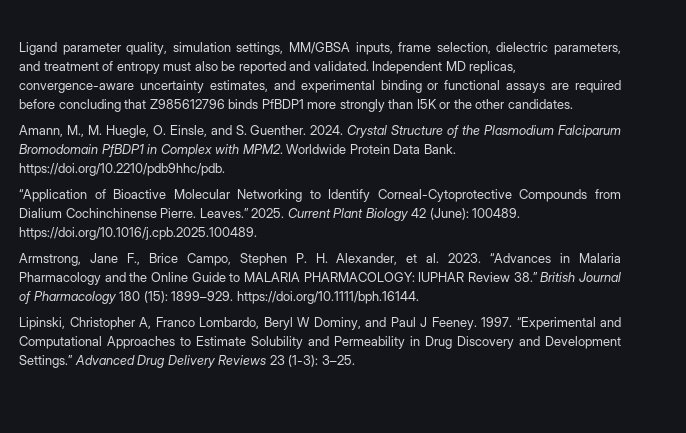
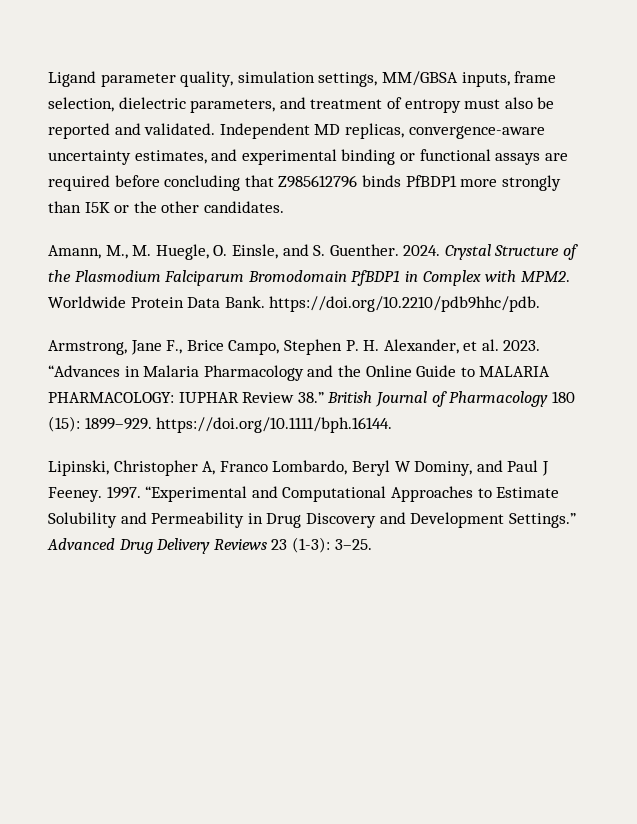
[19,189,621,202] [19,208,521,221] [19,227,257,240] // “Application of Bioactive Molecular Networking to Identify Corneal-Cytoprotective Compounds from Dialium Cochinchinense Pierre. Leaves.” 2025. Current Plant Biology 42 (June): 100489. https://doi.org/10.1016/j.cpb.2025.100489. -> (541, 304) none

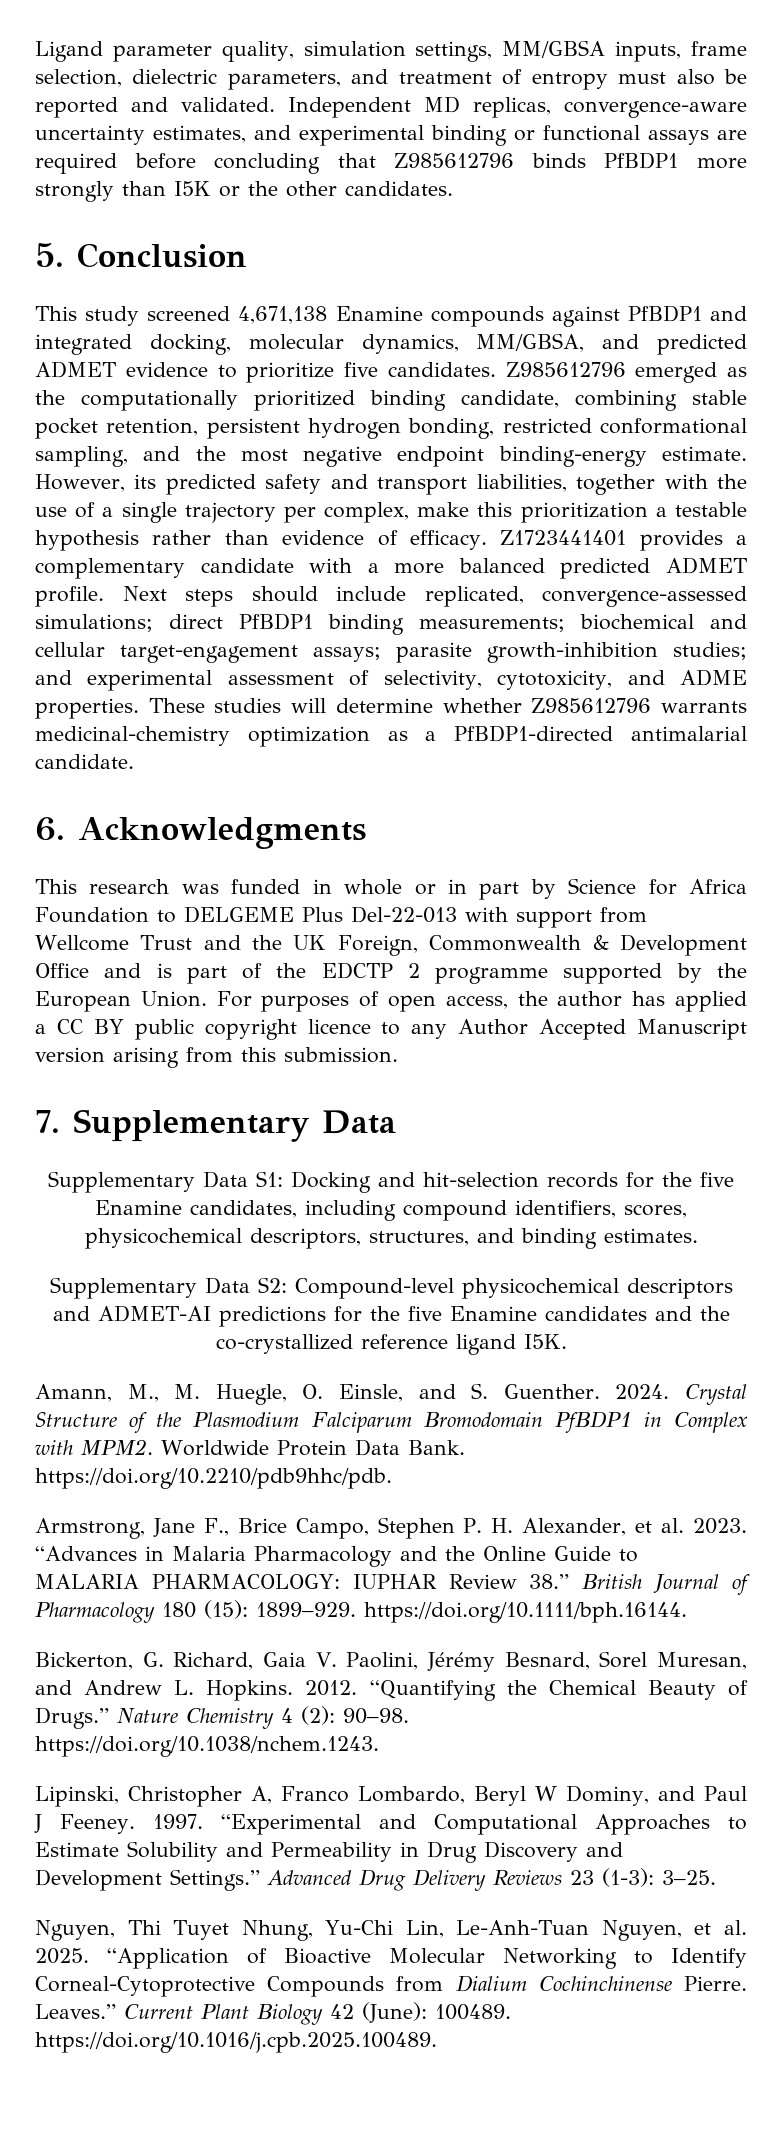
(284, 207) none -> [35,243,247,268] [35,305,747,327] [35,333,747,355] [35,361,747,383] [35,390,747,411] [35,418,747,439] [35,446,747,467] [35,474,747,495] [35,502,747,523] [35,530,747,551] [35,557,747,579] [35,586,747,607] [35,613,747,635] [35,642,747,663] [35,669,747,691] [35,698,747,719] [35,725,747,747] [35,754,134,769] [35,817,366,849] [35,878,747,900] [35,906,647,928] [35,934,747,956] [35,962,747,984] [35,991,747,1012] [35,1019,747,1040] [35,1047,398,1068] [35,1109,396,1142] [48,1171,734,1193] [95,1200,687,1221] [84,1228,698,1249] [49,1277,733,1299] [52,1305,730,1327] [215,1334,567,1355] // 5. Conclusion // This study screened 4,671,138 Enamine compounds against PfBDP1 and integrated docking, molecular dynamics, MM/GBSA, and predicted ADMET evidence to prioritize five candidates. Z985612796 emerged as the computationally prioritized binding candidate, combining stable pocket retention, persistent hydrogen bonding, restricted conformational sampling, and the most negative endpoint binding-energy estimate. However, its predicted safety and transport liabilities, together with the use of a single trajectory per complex, make this prioritization a testable hypothesis rather than evidence of efficacy. Z1723441401 provides a complementary candidate with a more balanced predicted ADMET profile. Next steps should include replicated, convergence-assessed simulations; direct PfBDP1 binding measurements; biochemical and cellular target-engagement assays; parasite growth-inhibition studies; and experimental assessment of selectivity, cytotoxicity, and ADME properties. These studies will determine whether Z985612796 warrants medicinal-chemistry optimization as a PfBDP1-directed antimalarial candidate. // 6. Acknowledgments // This research was funded in whole or in part by Science for Africa Foundation to DELGEME Plus Del-22-013 with support from Wellcome Trust and the UK Foreign, Commonwealth & Development Office and is part of the EDCTP 2 programme supported by the European Union. For purposes of open access, the author has applied a CC BY public copyright licence to any Author Accepted Manuscript version arising from this submission. // 7. Supplementary Data // Supplementary Data S1: Docking and hit-selection records for the five Enamine candidates, including compound identifiers, scores, physicochemical descriptors, structures, and binding estimates. // Supplementary Data S2: Compound-level physicochemical descriptors and ADMET-AI predictions for the five Enamine candidates and the co-crystallized reference ligand I5K.
(393, 425) none -> [35,1651,747,1672] [35,1680,748,1701] [35,1706,409,1729] [35,1736,379,1757] // Bickerton, G. Richard, Gaia V. Paolini, Jérémy Besnard, Sorel Muresan, and Andrew L. Hopkins. 2012. “Quantifying the Chemical Beauty of Drugs.” Nature Chemistry 4 (2): 90–98. https://doi.org/10.1038/nchem.1243.
(372, 544) none -> [35,1920,748,1941] [35,1948,747,1969] [35,1975,747,1997] [35,2002,512,2025] [35,2032,437,2053] // Nguyen, Thi Tuyet Nhung, Yu-Chi Lin, Le-Anh-Tuan Nguyen, et al. 2025. “Application of Bioactive Molecular Networking to Identify Corneal-Cytoprotective Compounds from Dialium Cochinchinense Pierre. Leaves.” Current Plant Biology 42 (June): 100489. https://doi.org/10.1016/j.cpb.2025.100489.

